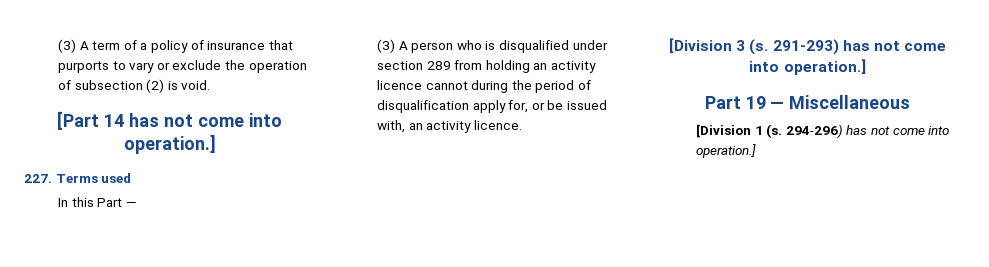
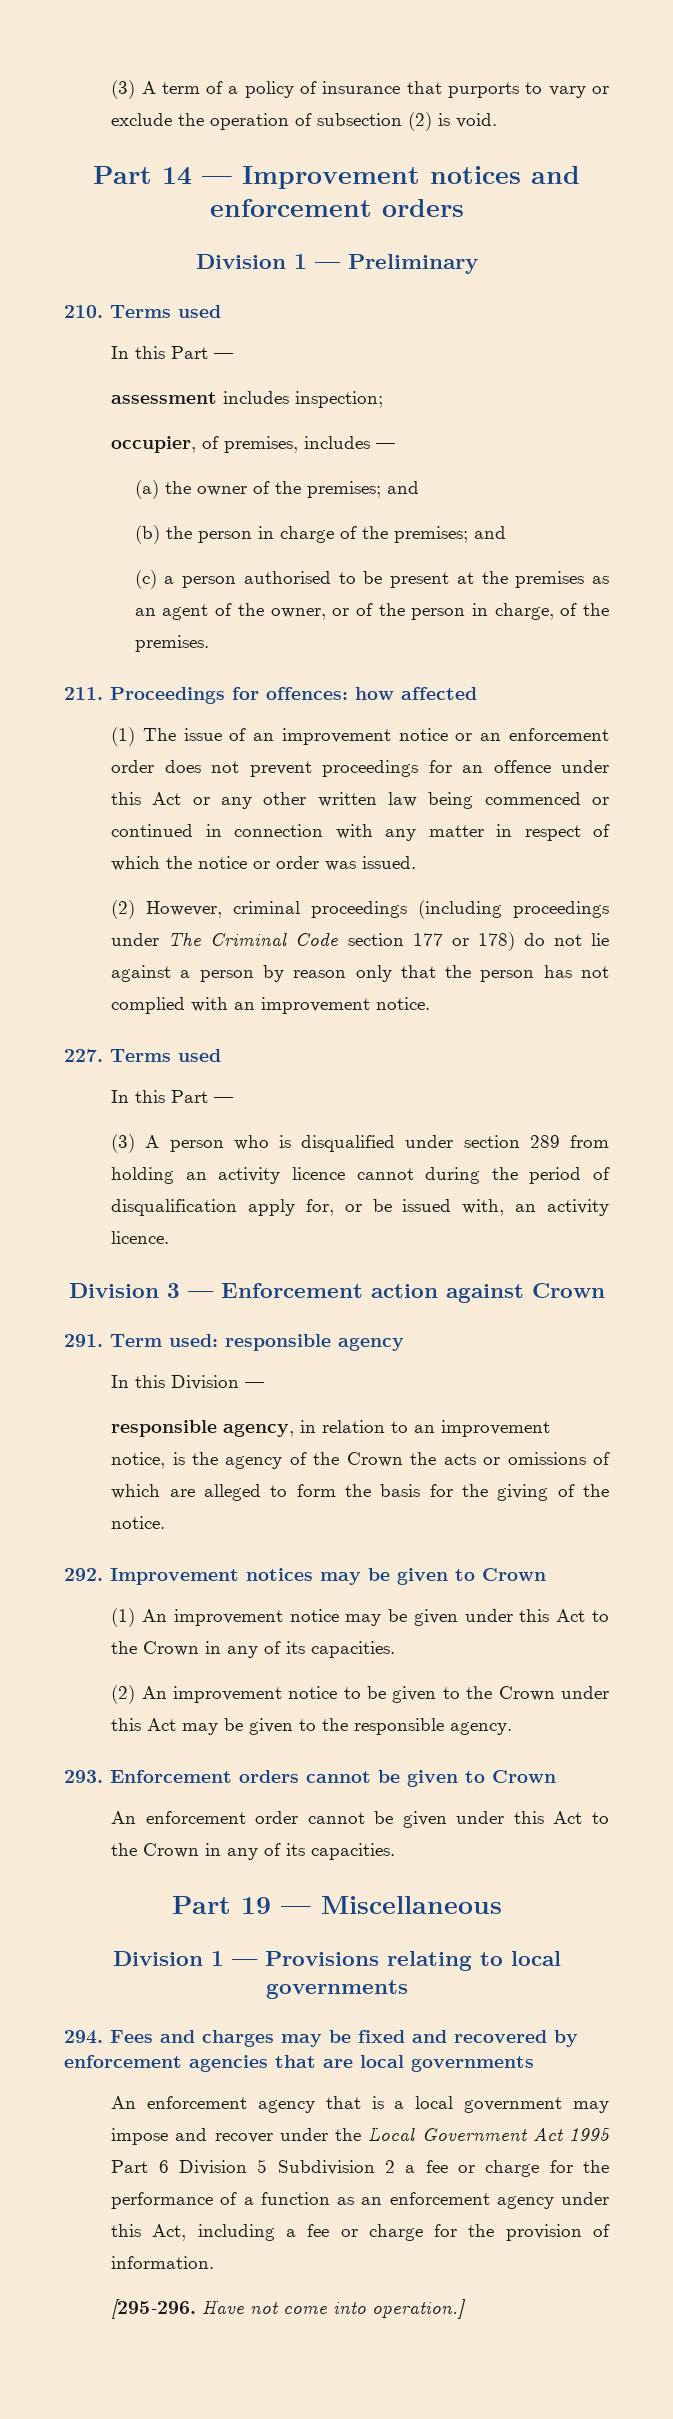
[57,111,282,130] [123,134,216,154] [Part 14 has not come into operation.] -> [93,166,580,189] [209,199,464,217] [195,254,478,274] [64,305,221,318] [111,346,234,359] [111,391,384,408] [111,436,396,453] [134,480,419,499] [134,525,506,544] [134,570,609,589] [134,603,609,620] [134,635,209,652] [64,687,477,704] [111,727,609,746] [111,760,609,777] [111,792,609,809] [111,824,610,841] [111,856,417,871] [111,900,609,919] [111,932,609,951] [111,965,609,982] [111,997,431,1014] Part 14 — Improvement notices and enforcement orders // Division 1 — Preliminary // 210. Terms used // In this Part — // assessment includes inspection; // occupier, of premises, includes — // (a) the owner of the premises; and // (b) the person in charge of the premises; and // (c) a person authorised to be present at the premises as an agent of the owner, or of the person in charge, of the premises. // 211. Proceedings for offences: how affected // (1) The issue of an improvement notice or an enforcement order does not prevent proceedings for an offence under this Act or any other written law being commenced or continued in connection with any matter in respect of which the notice or order was issued. // (2) However, criminal proceedings (including proceedings under The Criminal Code section 177 or 178) do not lie against a person by reason only that the person has not complied with an improvement notice.
[668,38,947,55] [749,59,866,75] [704,95,911,109] [695,124,868,138] [Division 3 (s. 291-293) has not come into operation.] // Part 19 — Miscellaneous // [Division 1 (s. 294-296) has -> [68,1283,605,1303] [64,1334,404,1351] [111,1375,265,1390] [111,1420,551,1437] [111,1452,611,1469] [111,1484,609,1501] [111,1516,166,1529] [64,1568,546,1585] [111,1608,609,1627] [111,1641,396,1658] [111,1685,610,1704] [111,1718,513,1735] [64,1770,556,1787] [111,1811,610,1828] [111,1843,396,1860] [171,1896,502,1914] [112,1951,561,1971] [265,1980,408,1999] [64,2030,578,2047] [64,2055,534,2072] [111,2096,609,2113] [111,2127,610,2145] [111,2159,609,2177] [111,2192,609,2209] [111,2224,610,2241] [111,2256,215,2269] [111,2299,245,2319] Division 3 — Enforcement action against Crown // 291. Term used: responsible agency // In this Division — // responsible agency, in relation to an improvement notice, is the agency of the Crown the acts or omissions of which are alleged to form the basis for the giving of the notice. // 292. Improvement notices may be given to Crown // (1) An improvement notice may be given under this Act to the Crown in any of its capacities. // (2) An improvement notice to be given to the Crown under this Act may be given to the responsible agency. // 293. Enforcement orders cannot be given to Crown // An enforcement order cannot be given under this Act to the Crown in any of its capacities. // Part 19 — Miscellaneous // Division 1 — Provisions relating to local governments // 294. Fees and charges may be fixed and recovered by enforcement agencies that are local governments // An enforcement agency that is a local government may impose and recover under the Local Government Act 1995 Part 6 Division 5 Subdivision 2 a fee or charge for the performance of a function as an enforcement agency under this Act, including a fee or charge for the provision of information. // [295-296. Have

